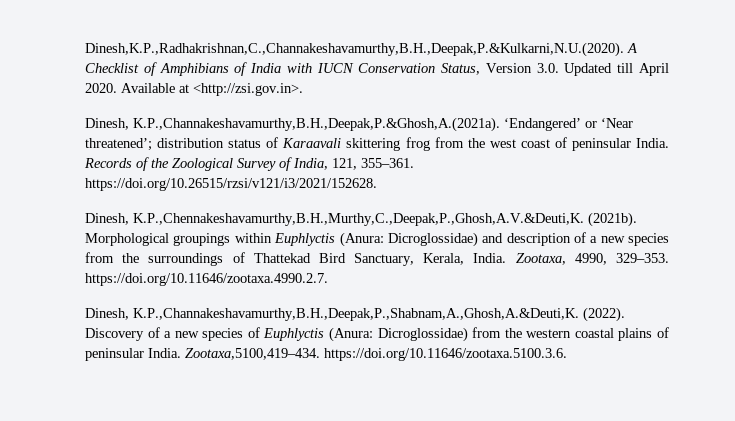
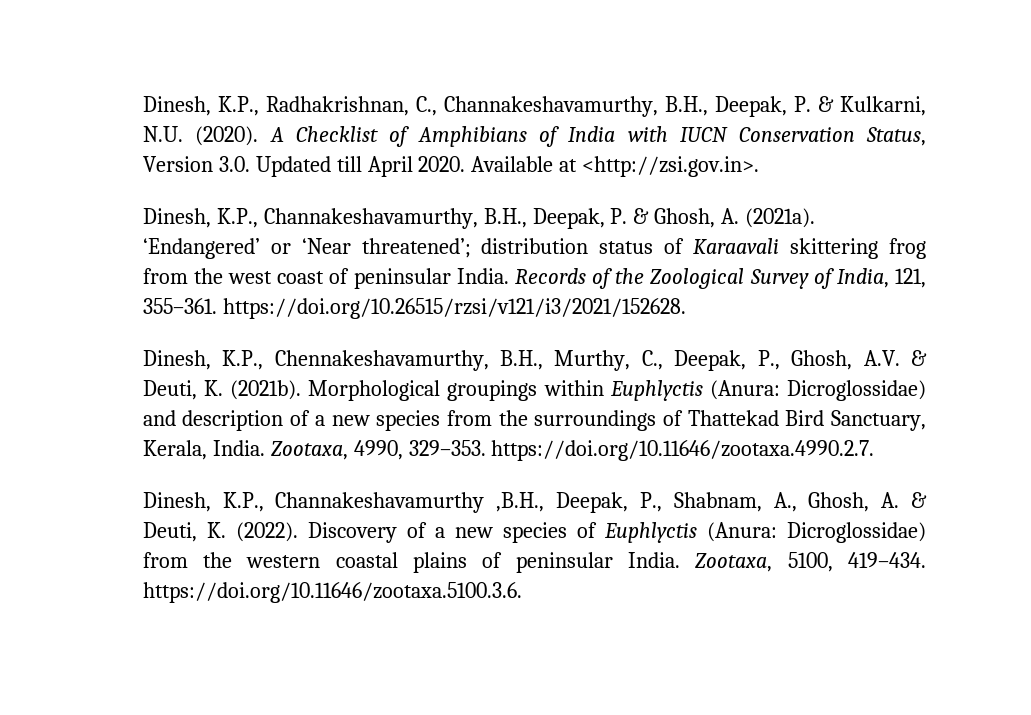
[85,42,625,57] Dinesh,K.P.,Radhakrishnan,C.,Channakeshavamurthy,B.H.,Deepak,P.&Kulkarni,N.U.(2020). -> [142,96,926,117] [142,126,259,146] Dinesh, K.P., Radhakrishnan, C., Channakeshavamurthy, B.H., Deepak, P. & Kulkarni, N.U. (2020).
[133,117,501,132] K.P.,Channakeshavamurthy,B.H.,Deepak,P.&Ghosh,A.(2021a). -> [216,208,816,229] K.P., Channakeshavamurthy, B.H., Deepak, P. & Ghosh, A. (2021a).
[133,213,585,226] K.P.,Chennakeshavamurthy,B.H.,Murthy,C.,Deepak,P.,Ghosh,A.V.&Deuti,K. -> [222,350,927,371] [142,380,223,400] K.P., Chennakeshavamurthy, B.H., Murthy, C., Deepak, P., Ghosh, A.V. & Deuti, K.
[133,308,580,321] K.P.,Channakeshavamurthy,B.H.,Deepak,P.,Shabnam,A.,Ghosh,A.&Deuti,K. -> [222,492,927,513] [142,522,226,542] K.P., Channakeshavamurthy ,B.H., Deepak, P., Shabnam, A., Ghosh, A. & Deuti, K.
[185,348,321,360] Zootaxa,5100,419–434. -> [695,552,926,572] Zootaxa, 5100, 419–434.

